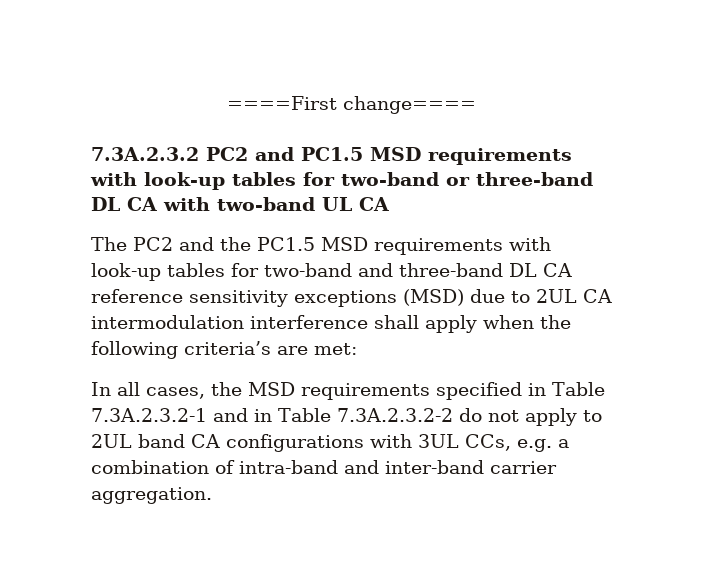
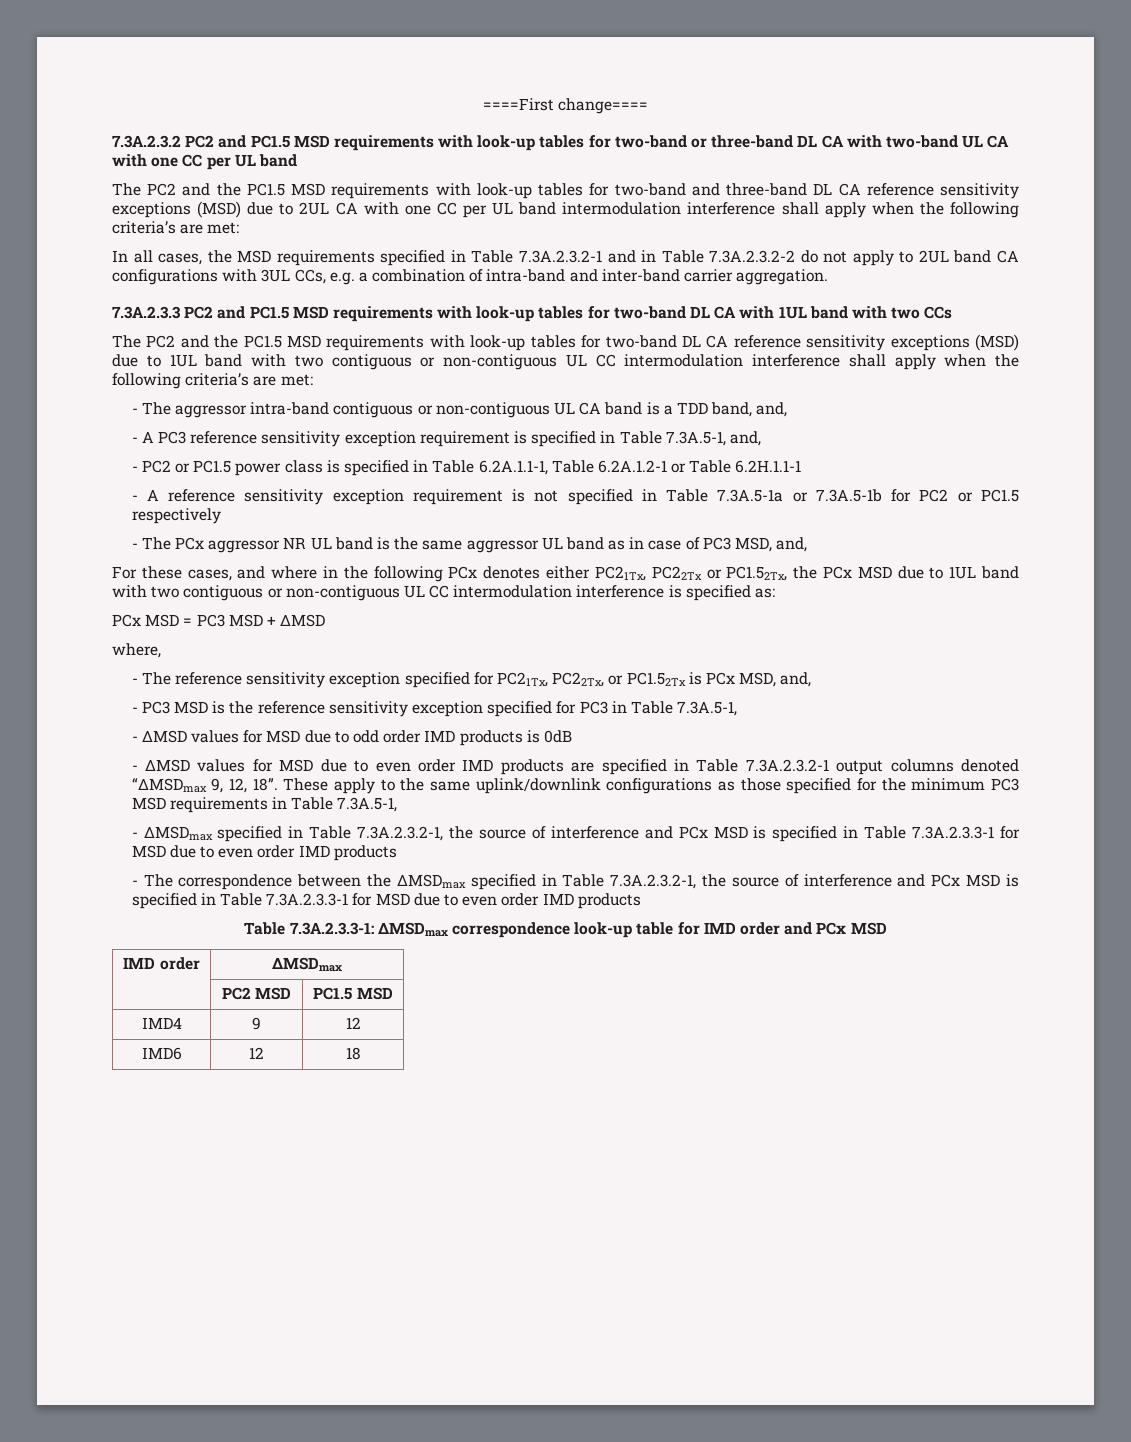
(389, 204) none -> [112,154,297,170] with one CC per UL band
(612, 296) none -> [363,202,557,218] with one CC per UL band
(212, 495) none -> [112,306,953,322] [112,334,1019,351] [112,354,1019,370] [112,373,313,389] [131,402,788,418] [131,431,761,447] [131,460,802,476] [131,489,1019,505] [131,508,221,524] [131,537,808,553] [112,566,1020,582] [112,585,776,601] [112,614,326,627] [112,643,161,658] [131,672,812,688] [131,701,738,717] [131,730,572,746] [131,759,1020,775] [131,778,1019,794] [131,797,398,813] [131,826,1021,842] [131,845,397,861] [131,874,1020,890] [131,893,641,909] [244,922,887,938] [123,957,200,970] [272,957,342,972] [221,987,292,1000] [313,987,393,1000] [141,1017,182,1029] [252,1017,261,1030] [345,1017,361,1029] [141,1047,182,1060] [249,1047,264,1059] [345,1047,361,1060] // 7.3A.2.3.3 PC2 and PC1.5 MSD requirements with look-up tables for two-band DL CA with 1UL band with two CCs // The PC2 and the PC1.5 MSD requirements with look-up tables for two-band DL CA reference sensitivity exceptions (MSD) due to 1UL band with two contiguous or non-contiguous UL CC intermodulation interference shall apply when the following criteria’s are met: // - The aggressor intra-band contiguous or non-contiguous UL CA band is a TDD band, and, // - A PC3 reference sensitivity exception requirement is specified in Table 7.3A.5-1, and, // - PC2 or PC1.5 power class is specified in Table 6.2A.1.1-1, Table 6.2A.1.2-1 or Table 6.2H.1.1-1 // - A reference sensitivity exception requirement is not specified in Table 7.3A.5-1a or 7.3A.5-1b for PC2 or PC1.5 respectively // - The PCx aggressor NR UL band is the same aggressor UL band as in case of PC3 MSD, and, // For these cases, and where in the following PCx denotes either PC21Tx, PC22Tx or PC1.52Tx, the PCx MSD due to 1UL band with two contiguous or non-contiguous UL CC intermodulation interference is specified as: // PCx MSD = PC3 MSD + ΔMSD // where, // - The reference sensitivity exception specified for PC21Tx, PC22Tx, or PC1.52Tx is PCx MSD, and, // - PC3 MSD is the reference sensitivity exception specified for PC3 in Table 7.3A.5-1, // - ΔMSD values for MSD due to odd order IMD products is 0dB // - ΔMSD values for MSD due to even order IMD products are specified in Table 7.3A.2.3.2-1 output columns denoted “ΔMSDmax 9, 12, 18”. These apply to the same uplink/downlink configurations as those specified for the minimum PC3 MSD requirements in Table 7.3A.5-1, // - ΔMSDmax specified in Table 7.3A.2.3.2-1, the source of interference and PCx MSD is specified in Table 7.3A.2.3.3-1 for MSD due to even order IMD products // - The correspondence between the ΔMSDmax specified in Table 7.3A.2.3.2-1, the source of interference and PCx MSD is specified in Table 7.3A.2.3.3-1 for MSD due to even order IMD products // Table 7.3A.2.3.3-1: ΔMSDmax correspondence look-up table for IMD order and PCx MSD // IMD order | ΔMSDmax // | PC2 MSD | PC1.5 MSD // IMD4 | 9 | 12 // IMD6 | 12 | 18

